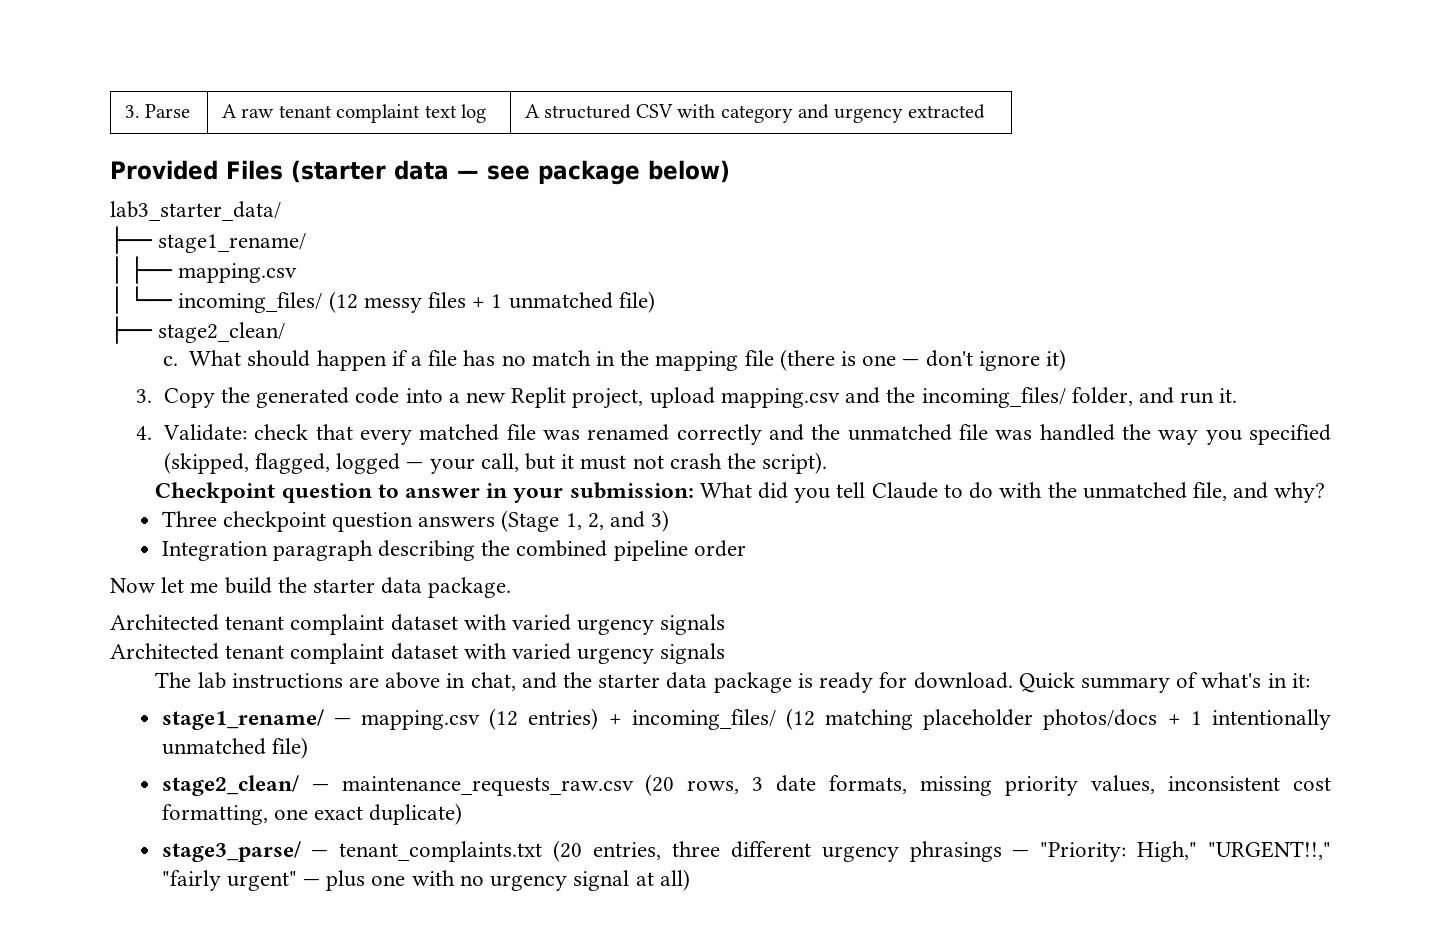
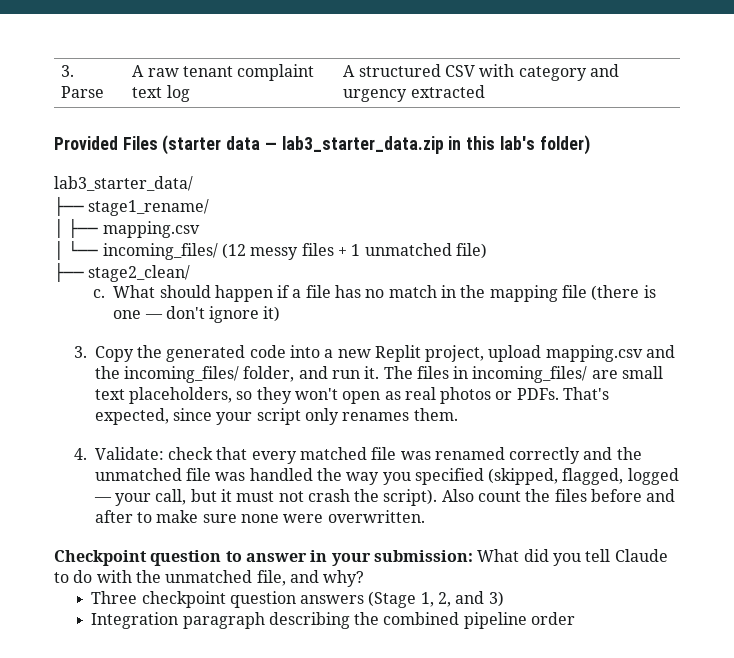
[487,160,730,185] see package below) -> [281,135,590,155] lab3_starter_data.zip in this lab's folder)
(1238, 395) none -> [383,366,664,383] [94,387,610,404] [94,408,458,425] The files in incoming_files/ are small text placeholders, so they won't open as real photos or PDFs. That's expected, since your script only renames them.
(828, 463) none -> [441,489,676,502] [94,510,425,523] Also count the files before and after to make sure none were overwritten.
[110,577,512,598] [110,614,726,635] [110,643,726,664] [155,672,1310,693] [161,708,1332,730] [161,737,308,759] [161,774,1332,796] [161,803,463,825] [161,840,1332,862] [161,869,690,891] // Now let me build the starter data package. // Architected tenant complaint dataset with varied urgency signals // Architected tenant complaint dataset with varied urgency signals // The lab instructions are above in chat, and the starter data package is ready for download. Quick summary of what's in it: // stage1_rename/ — mapping.csv (12 entries) + incoming_files/ (12 matching placeholder photos/docs + 1 intentionally unmatched file) // stage2_clean/ — maintenance_requests_raw.csv (20 rows, 3 date formats, missing priority values, inconsistent cost formatting, one exact duplicate) // stage3_parse/ — tenant_complaints.txt (20 entries, three different urgency phrasings — "Priority: High," "URGENT!!," "fairly urgent" — plus one with no urgency signal at all) -> (576, 618) none

